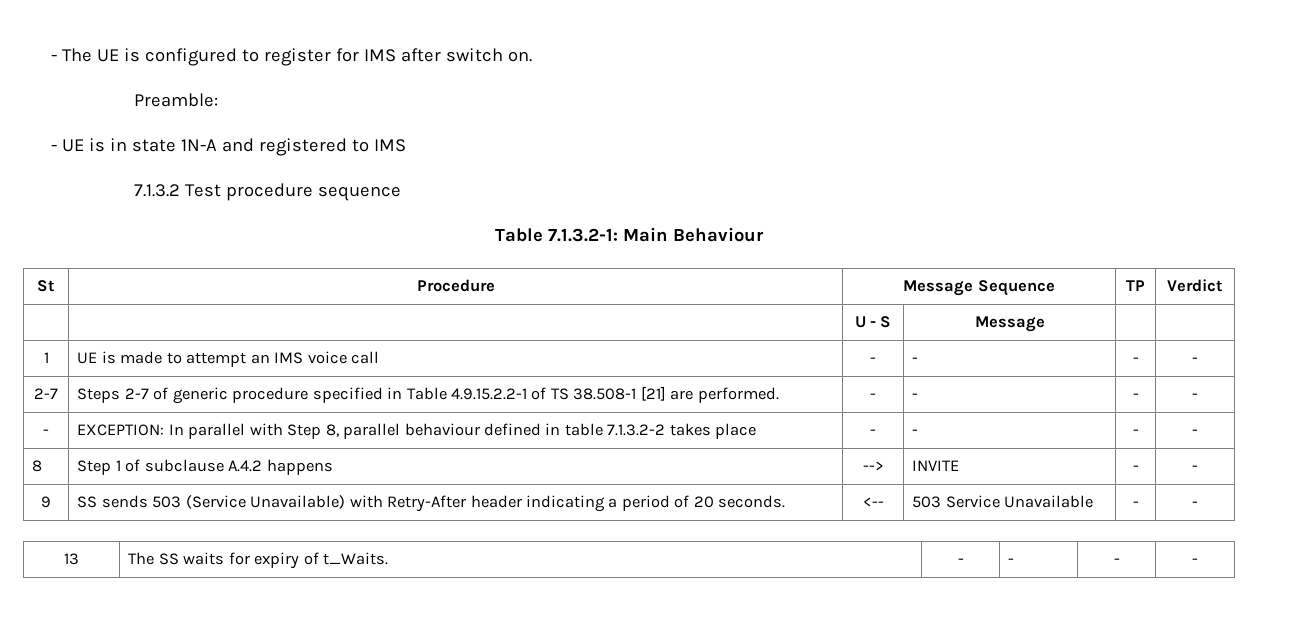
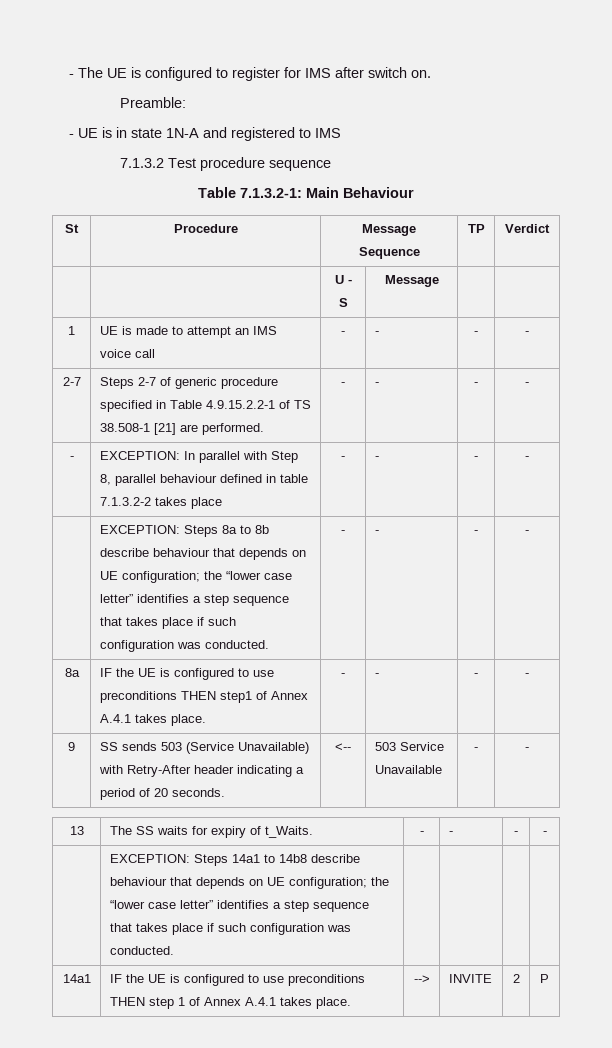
[32,460,43,472] [77,459,333,475] [862,461,884,471] [912,460,960,471] 8 | Step 1 of subclause A.4.2 happens | --> | INVITE -> [99,525,269,537] [99,548,306,560] [99,571,292,583] [99,594,289,606] [99,617,236,629] [99,640,269,652] [341,530,345,534] [374,530,379,534] [474,530,478,534] [525,530,529,534] [64,668,80,677] [99,668,274,680] [99,691,308,703] [99,714,206,726] [341,673,345,677] [374,673,379,677] | EXCEPTION: Steps 8a to 8b describe behaviour that depends on UE configuration; the “lower case letter” identifies a step sequence that takes place if such configuration was conducted. | - | - | - | - // 8a | IF the UE is configured to use preconditions THEN step1 of Annex A.4.1 takes place. | - | -
(1198, 561) none -> [109,854,360,866] [109,877,389,889] [109,900,369,912] [109,923,351,935] [109,946,174,955] [62,974,91,983] [109,974,365,986] [109,997,351,1009] [413,975,430,983] [448,974,492,983] [512,974,520,983] [540,974,549,983] // | EXCEPTION: Steps 14a1 to 14b8 describe behaviour that depends on UE configuration; the “lower case letter” identifies a step sequence that takes place if such configuration was conducted. | | | | // 14a1 | IF the UE is configured to use preconditions THEN step 1 of Annex A.4.1 takes place. | --> | INVITE | 2 | P

